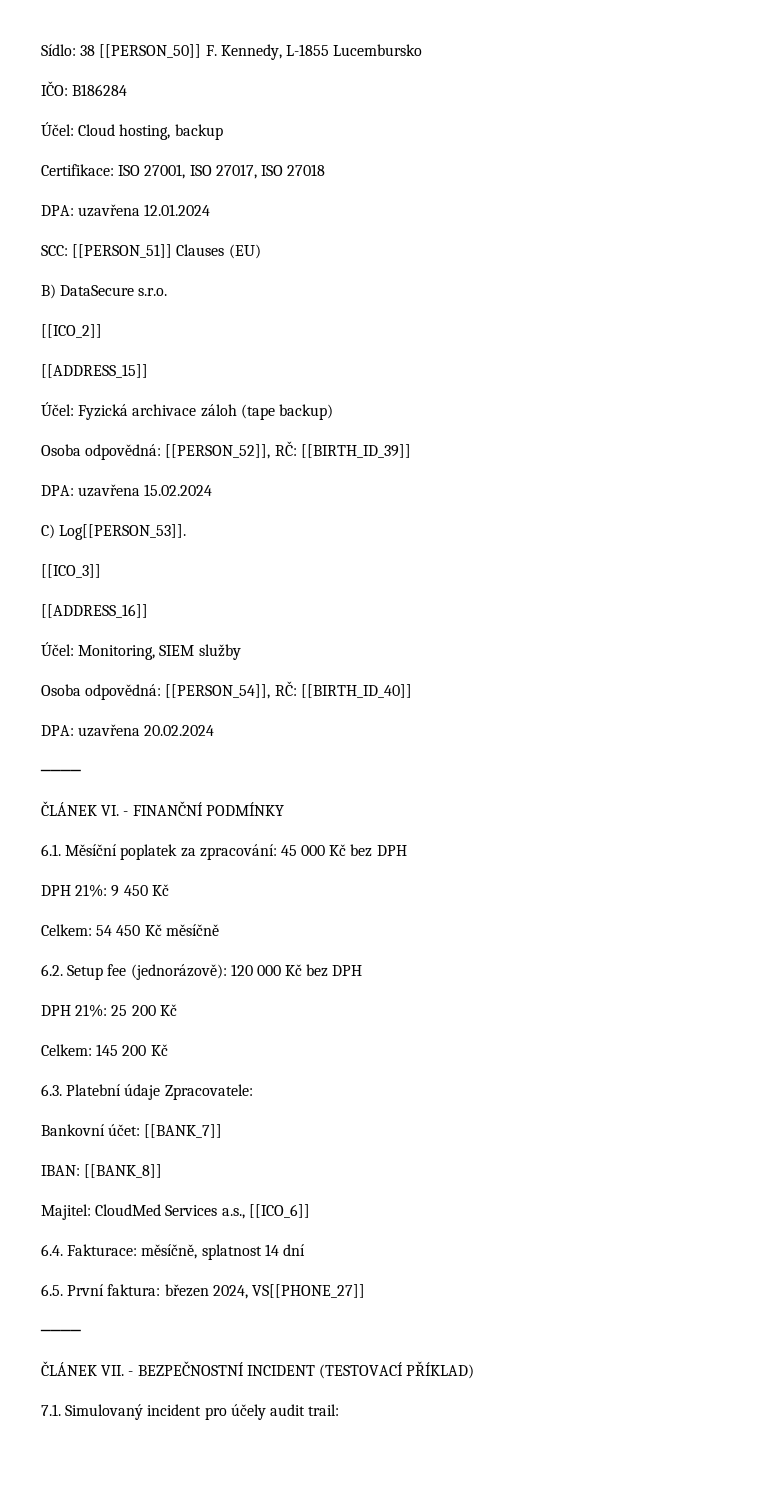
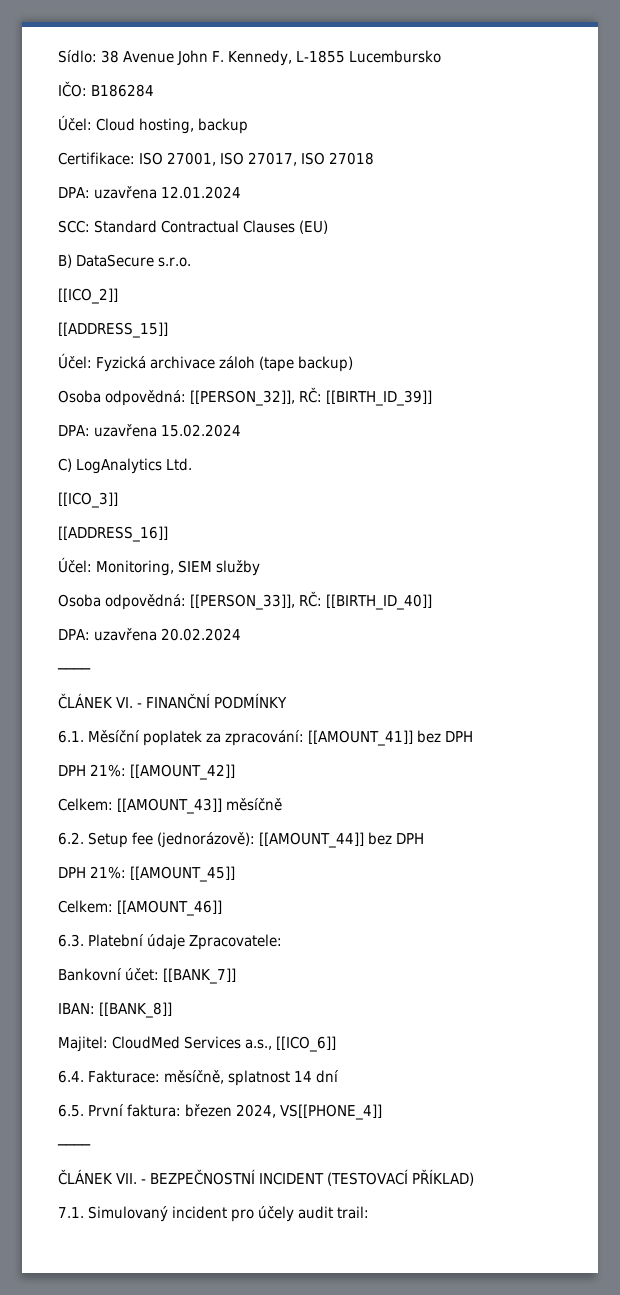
[99,44,202,58] [[PERSON_50]] -> [123,50,208,65] Avenue John
[72,244,173,258] [[PERSON_51]] -> [94,220,239,233] Standard Contractual
[165,444,271,459] [[PERSON_52]], -> [190,390,295,406] [[PERSON_32]],
[59,524,187,540] Log[[PERSON_53]]. -> [76,458,192,474] LogAnalytics Ltd.
[165,684,271,699] [[PERSON_54]], -> [190,594,295,610] [[PERSON_33]],
[280,844,407,857] [41,884,169,897] [41,924,162,936] 45 000 Kč bez DPH // DPH 21%: 9 450 Kč // Celkem: 54 450 Kč -> [308,730,473,746] [58,764,235,780] [58,798,222,814] [[AMOUNT_41]] bez DPH // DPH 21%: [[AMOUNT_42]] // Celkem: [[AMOUNT_43]]
[230,964,363,977] [41,1004,177,1017] [41,1044,168,1056] 120 000 Kč bez DPH // DPH 21%: 25 200 Kč // Celkem: 145 200 Kč -> [259,832,424,848] [58,866,235,882] [58,900,222,916] [[AMOUNT_44]] bez DPH // DPH 21%: [[AMOUNT_45]] // Celkem: [[AMOUNT_46]]
[251,1284,365,1298] VS[[PHONE_27]] -> [280,1104,382,1120] VS[[PHONE_4]]

